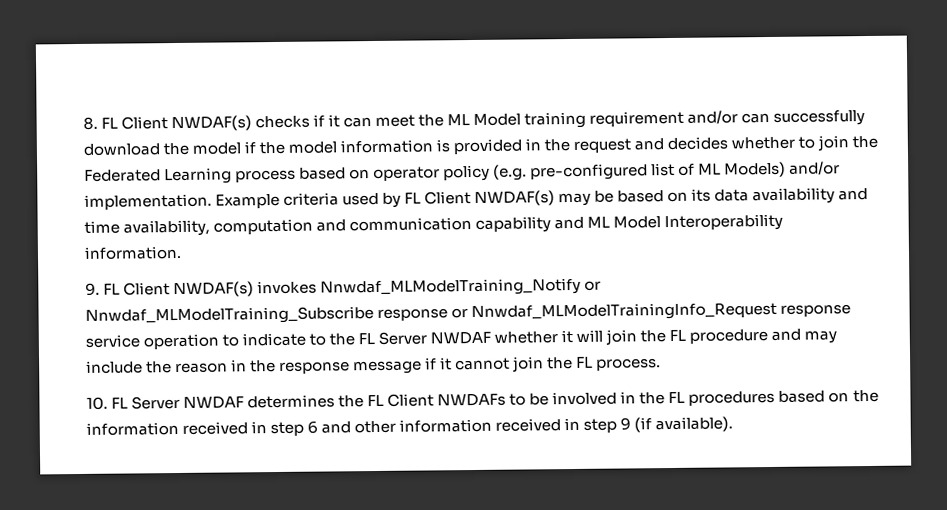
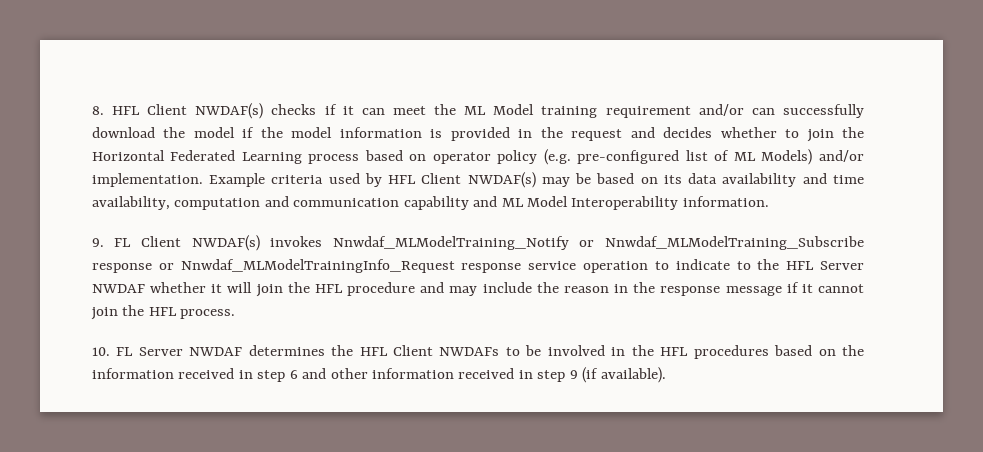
[100,117,118,129] FL -> [111,106,140,115] HFL
(879, 142) none -> [91,150,165,161] Horizontal
[403,192,421,204] FL -> [388,175,417,184] HFL
[357,333,375,345] FL -> [786,261,815,270] HFL
[669,329,687,342] FL -> [314,284,343,293] HFL
[576,356,594,368] FL -> [148,307,177,316] HFL
[366,394,384,407] FL -> [359,347,388,356] HFL
[668,391,686,404] FL -> [660,347,689,356] HFL

